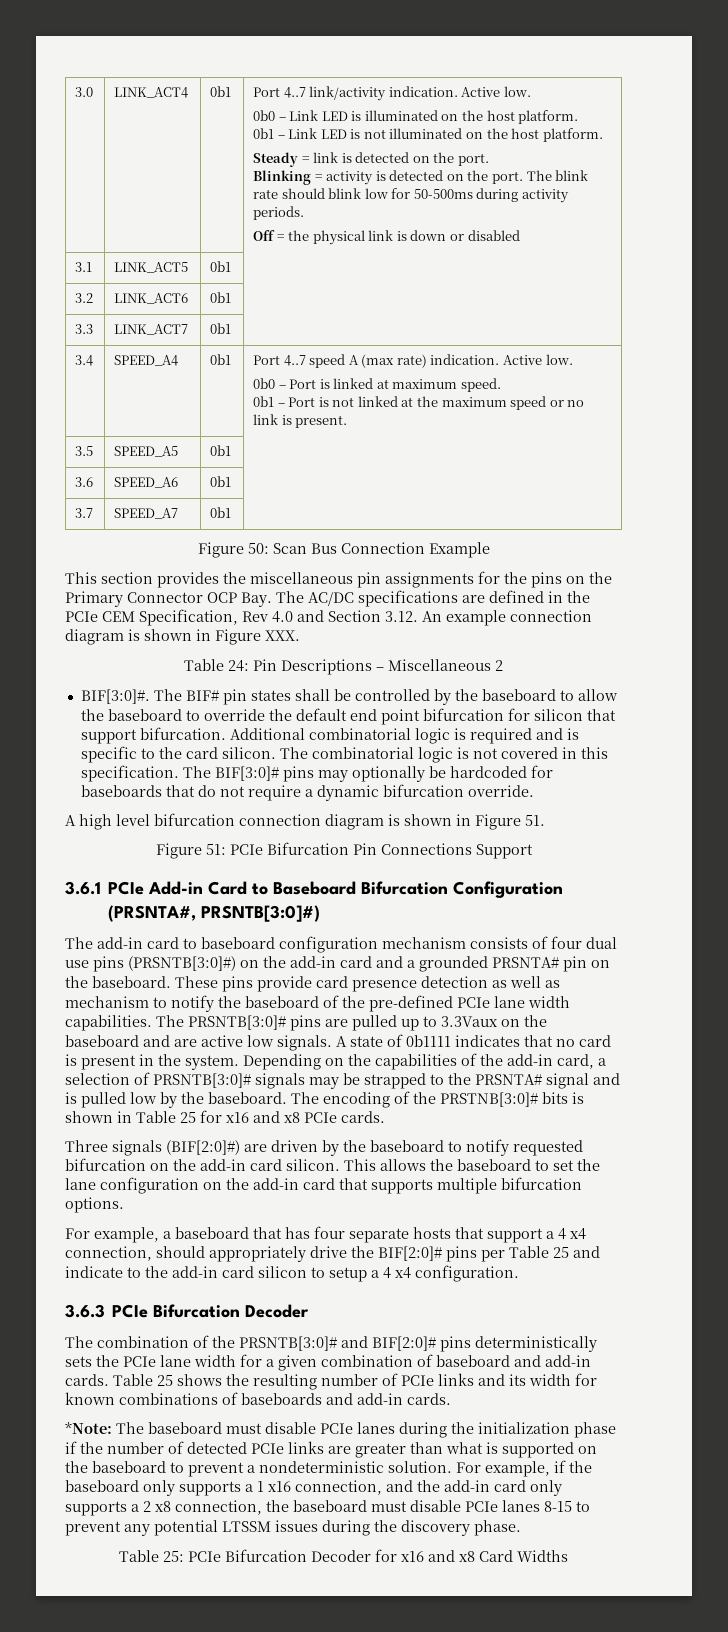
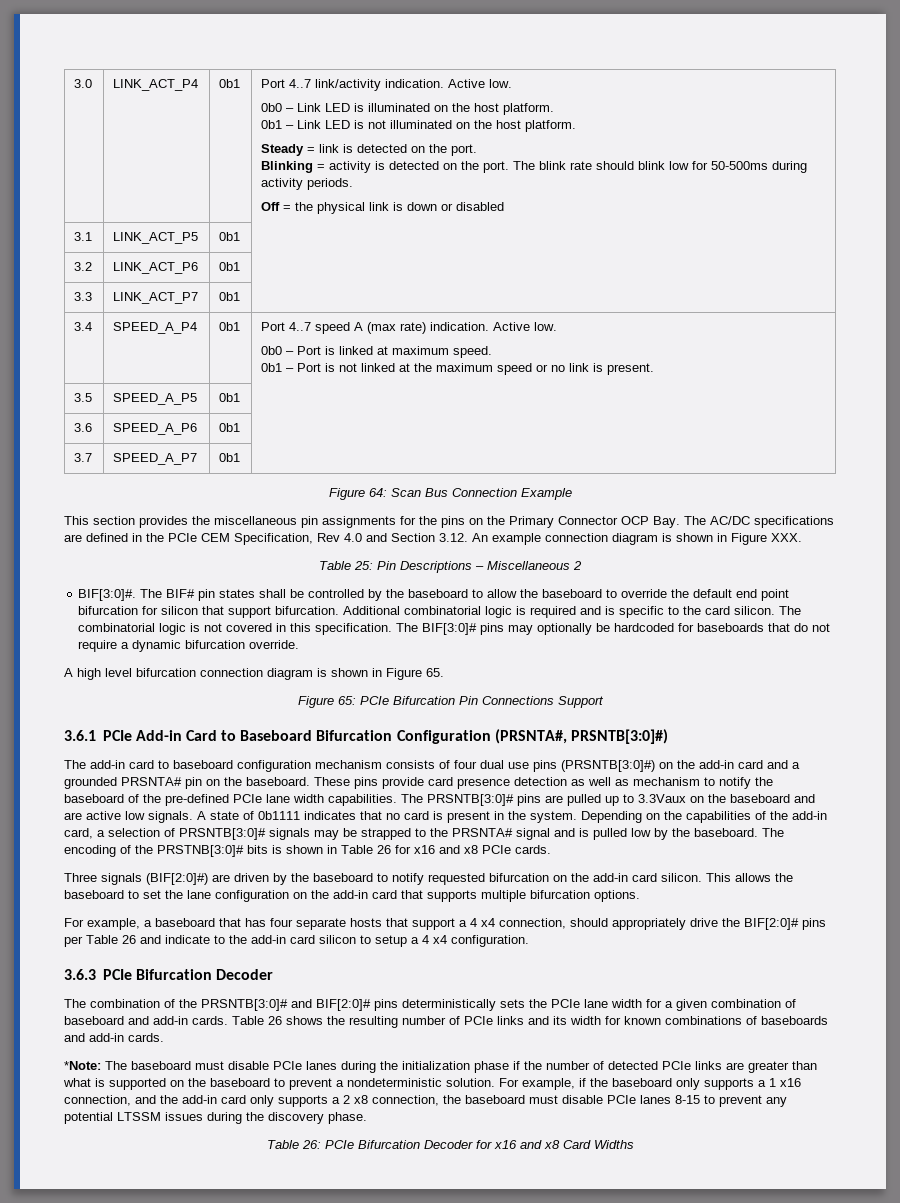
[114,87,189,98] LINK_ACT4 -> [113,79,199,91] LINK_ACT_P4
[114,262,189,273] LINK_ACT5 -> [113,232,199,244] LINK_ACT_P5
[114,293,189,304] LINK_ACT6 -> [113,262,199,274] LINK_ACT_P6
[114,324,189,335] LINK_ACT7 -> [113,292,199,304] LINK_ACT_P7
[114,355,179,366] SPEED_A4 -> [113,322,198,334] SPEED_A_P4
[114,446,179,457] SPEED_A5 -> [113,393,198,405] SPEED_A_P5
[114,477,179,488] SPEED_A6 -> [113,423,198,435] SPEED_A_P6
[114,508,179,519] SPEED_A7 -> [113,453,198,465] SPEED_A_P7
[247,543,269,554] 50: -> [368,488,387,497] 64:
[228,660,249,672] 24: -> [354,561,373,570] 25:
[525,815,545,826] [155,843,226,859] 51. // Figure 51: -> [426,668,444,677] [297,696,356,708] 65. // Figure 65:
[180,1112,196,1123] 25 -> [377,845,391,854] 26
[553,1247,569,1258] 25 -> [122,935,136,944] 26
[157,1375,173,1386] 25 -> [268,1016,282,1025] 26
[163,1551,184,1562] 25: -> [301,1140,321,1149] 26:

